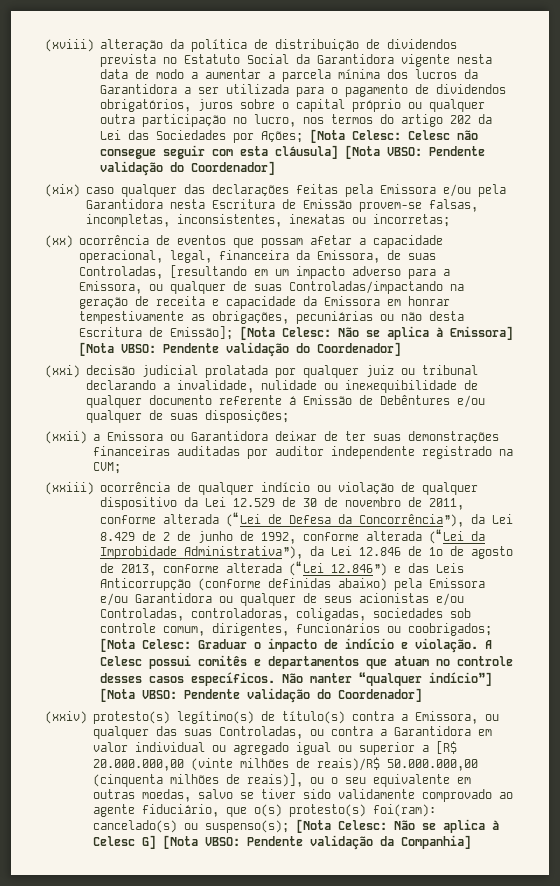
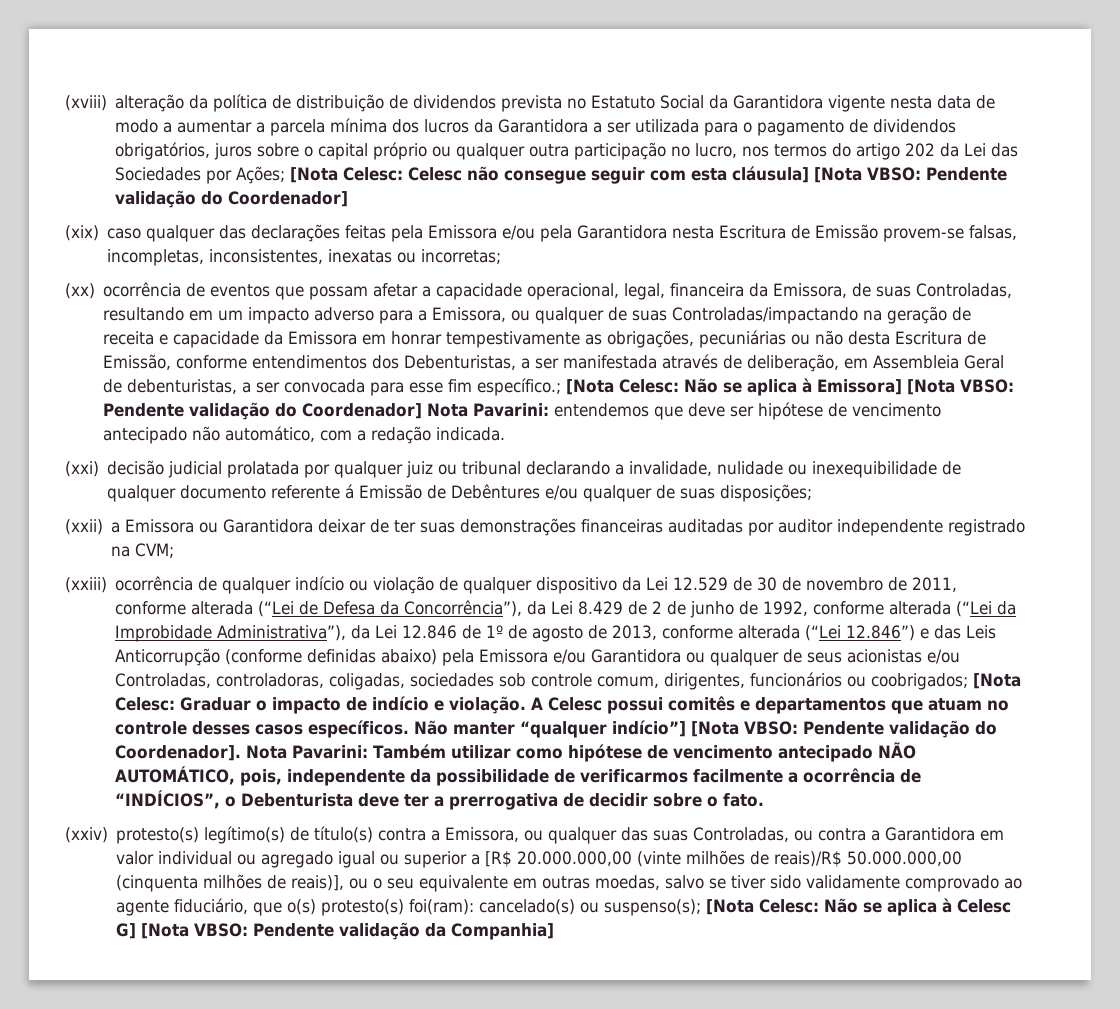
[169,265,247,278] [resultando -> [103,307,185,321] resultando
[169,326,233,340] Emissão]; -> [103,354,1005,372] [103,378,562,396] Emissão, conforme entendimentos dos Debenturistas, a ser manifestada através de deliberação, em Assembleia Geral de debenturistas, a ser convocada para esse fim específico.;
(401, 349) none -> [427,402,942,420] [103,426,506,444] Nota Pavarini: entendemos que deve ser hipótese de vencimento antecipado não automático, com a redação indicada.
[337,688,422,702] Coordenador] -> [115,742,917,762] [115,766,922,786] [115,790,765,810] Coordenador]. Nota Pavarini: Também utilizar como hipótese de vencimento antecipado NÃO AUTOMÁTICO, pois, independente da possibilidade de verificarmos facilmente a ocorrência de “INDÍCIOS”, o Debenturista deve ter a prerrogativa de decidir sobre o fato.

